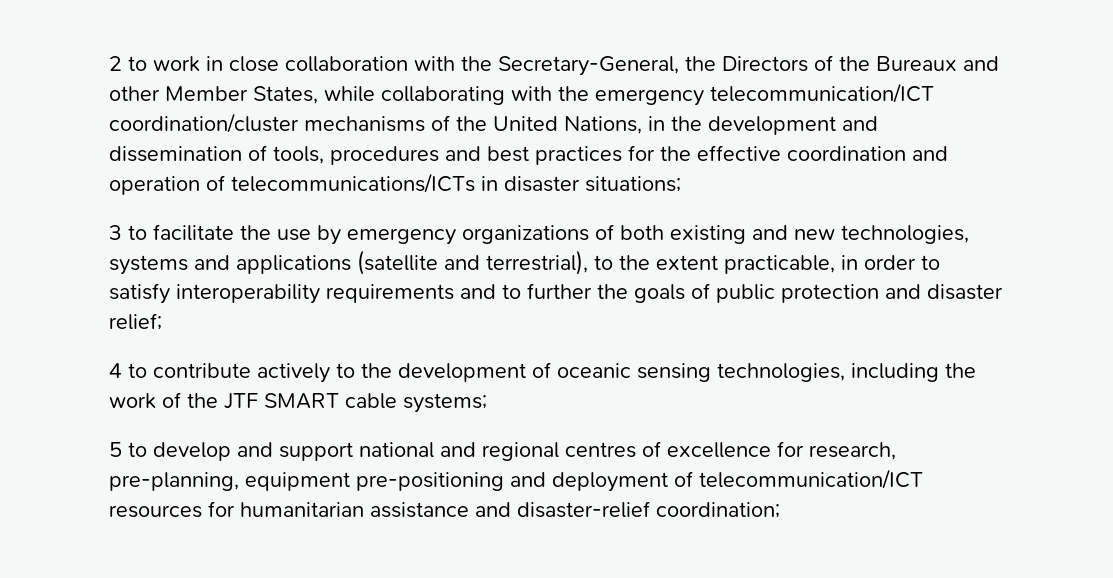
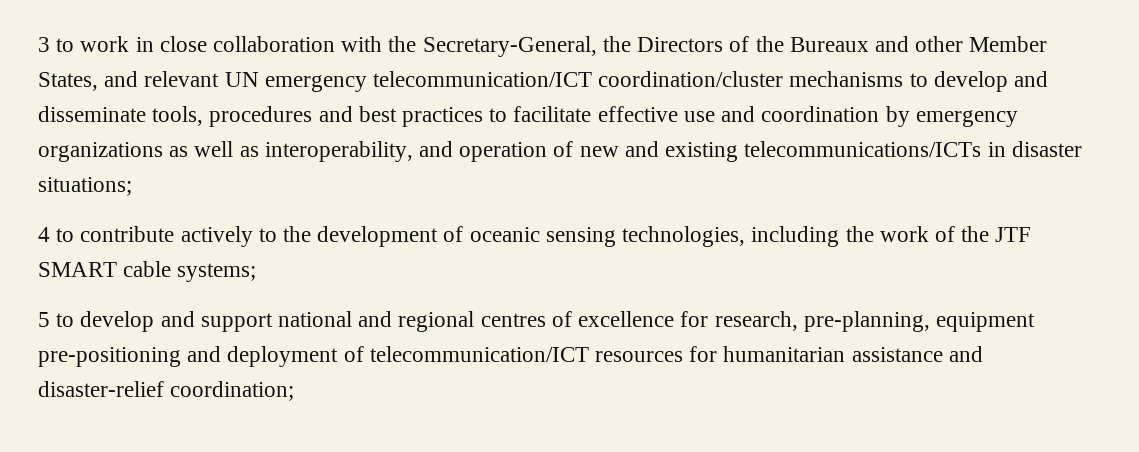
[109,56,122,71] 2 -> [38,37,50,52] 3
[324,83,934,106] [109,113,878,135] [109,145,267,162] while collaborating with the emergency telecommunication/ICT coordination/cluster mechanisms of the United Nations, in the development and dissemination of -> [104,71,1049,92] [38,106,146,122] and relevant UN emergency telecommunication/ICT coordination/cluster mechanisms to develop and disseminate
[628,145,948,161] [109,173,681,195] [109,224,969,245] [109,250,940,275] [109,283,1003,304] [109,313,162,330] for the effective coordination and operation of telecommunications/ICTs in disaster situations; // 3 to facilitate the use by emergency organizations of both existing and new technologies, systems and applications (satellite and terrestrial), to the extent practicable, in order to satisfy interoperability requirements and to further the goals of public protection and disaster relief; -> [489,106,1018,127] [38,141,1082,162] [38,177,132,196] to facilitate effective use and coordination by emergency organizations as well as interoperability, and operation of new and existing telecommunications/ICTs in disaster situations;

